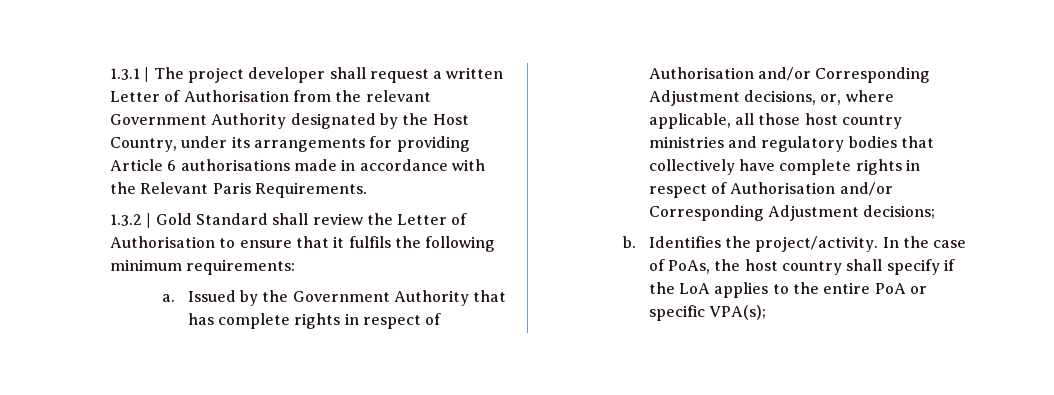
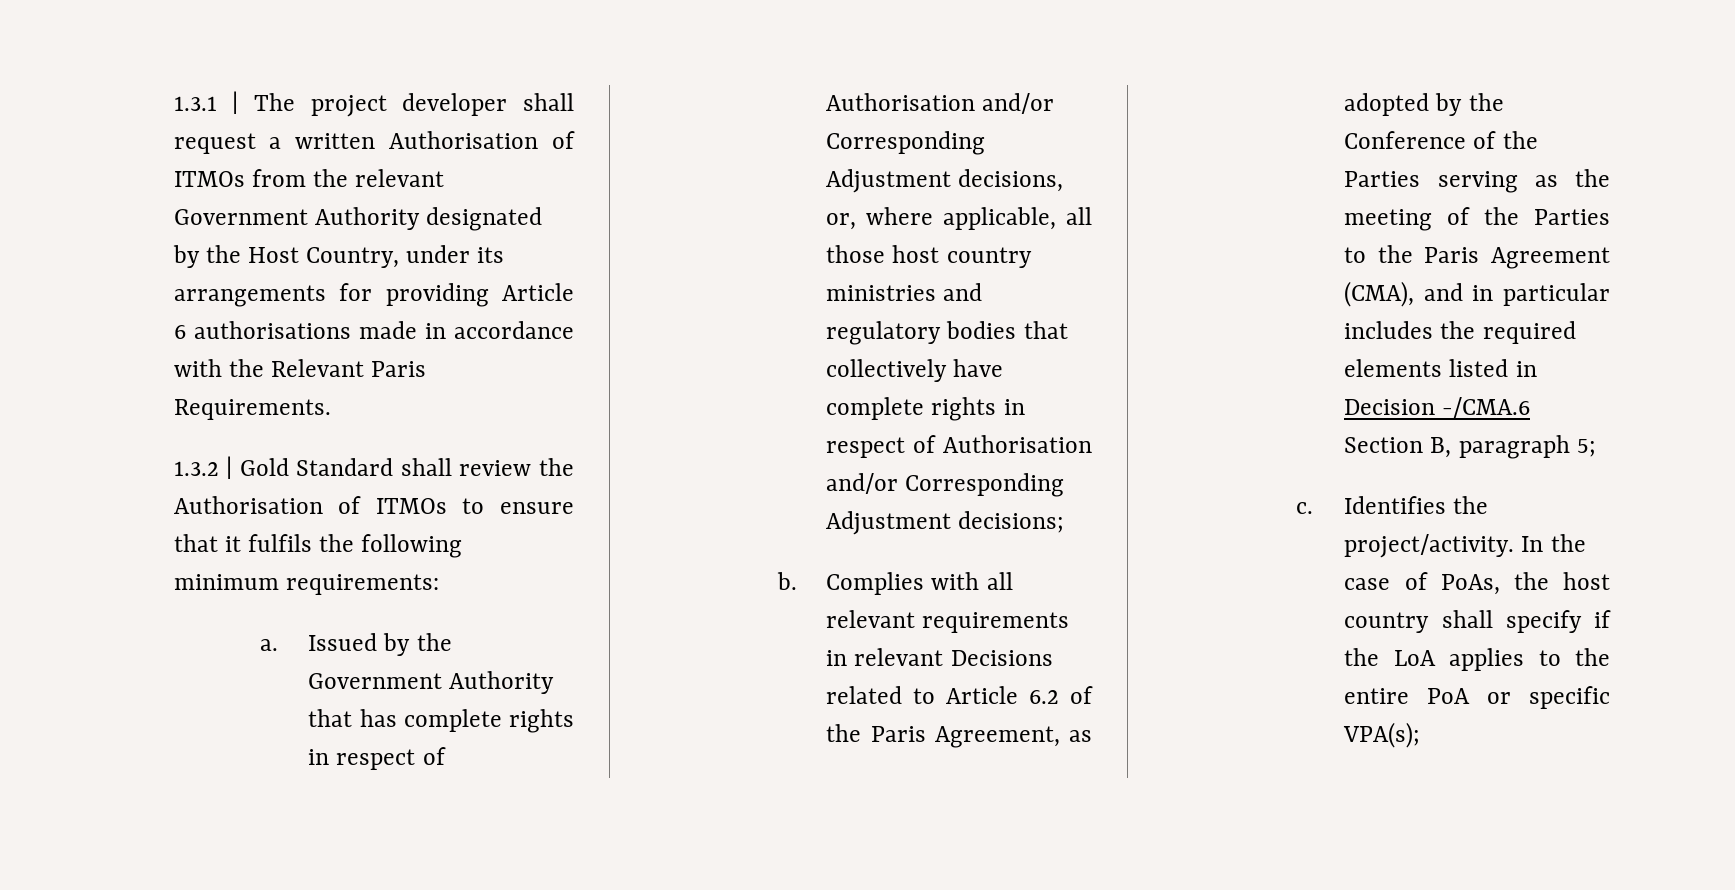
[109,90,289,102] Letter of Authorisation -> [389,131,575,149] [173,171,245,187] Authorisation of ITMOs
[397,213,468,225] [109,236,215,248] Letter of Authorisation -> [173,496,447,514] Authorisation of ITMOs
(636, 242) none -> [826,572,1013,595] [826,610,1070,633] [826,648,1053,666] [826,686,1093,704] [826,724,1092,748] [1344,93,1504,116] [1344,131,1538,149] [1344,169,1610,193] [1344,207,1610,231] [1344,245,1610,269] [1344,281,1610,307] [1344,321,1576,344] [1344,359,1537,377] [1344,397,1531,418] [1344,435,1596,459] [1295,502,1313,514] Complies with all relevant requirements in relevant Decisions related to Article 6.2 of the Paris Agreement, as adopted by the Conference of the Parties serving as the meeting of the Parties to the Paris Agreement (CMA), and in particular includes the required elements listed in Decision -/CMA.6 Section B, paragraph 5; // c.

